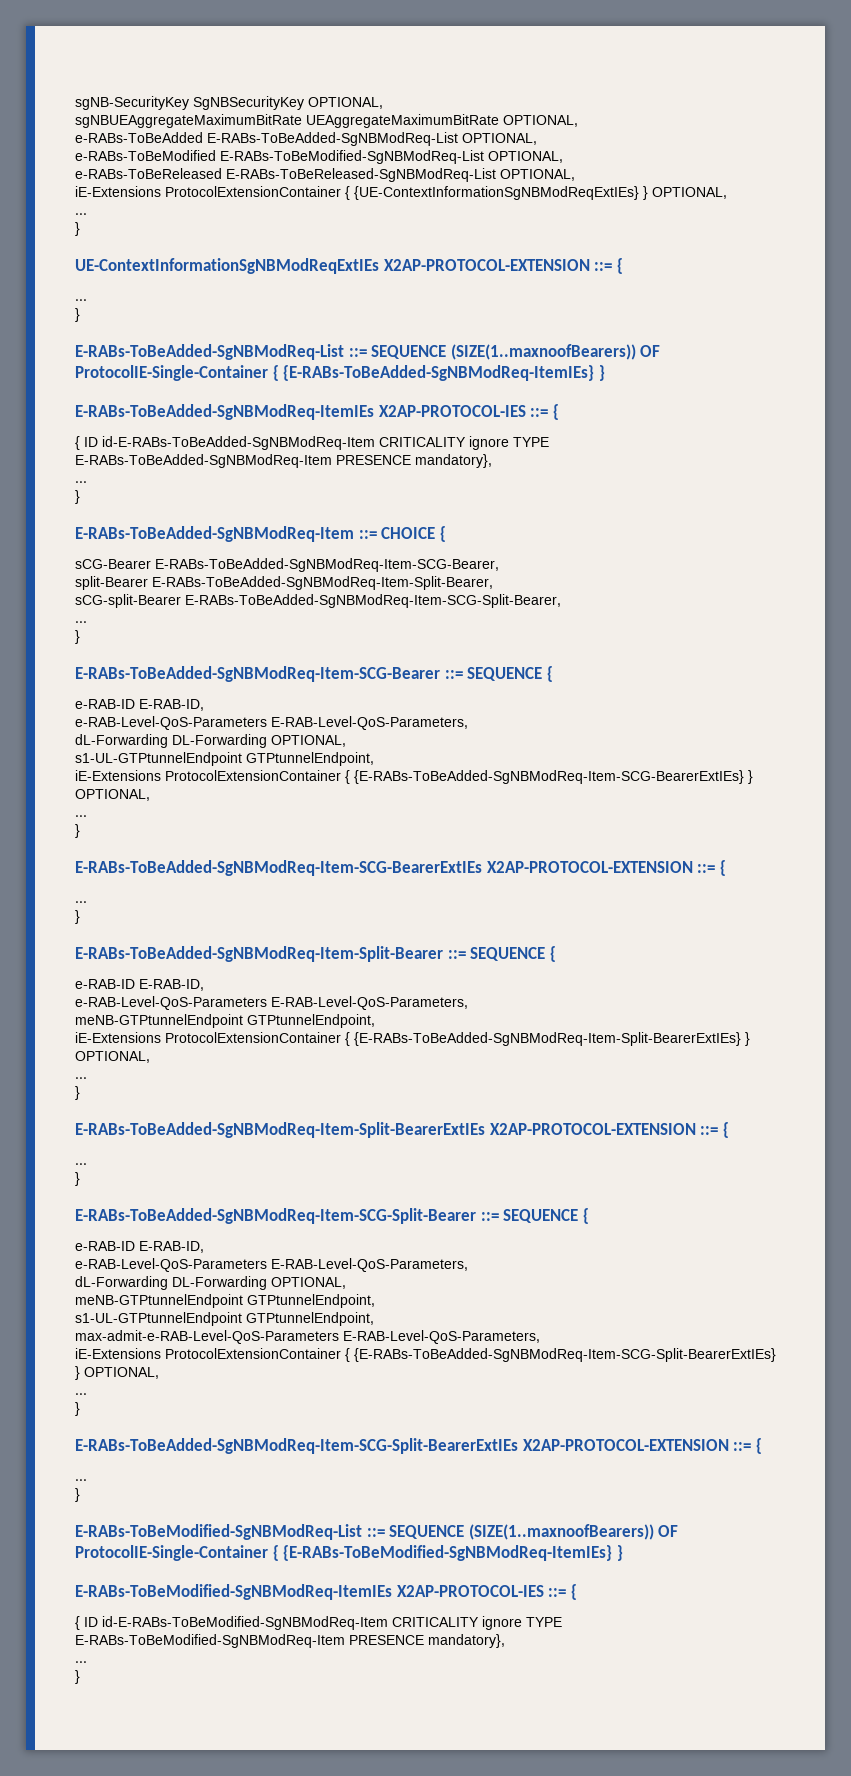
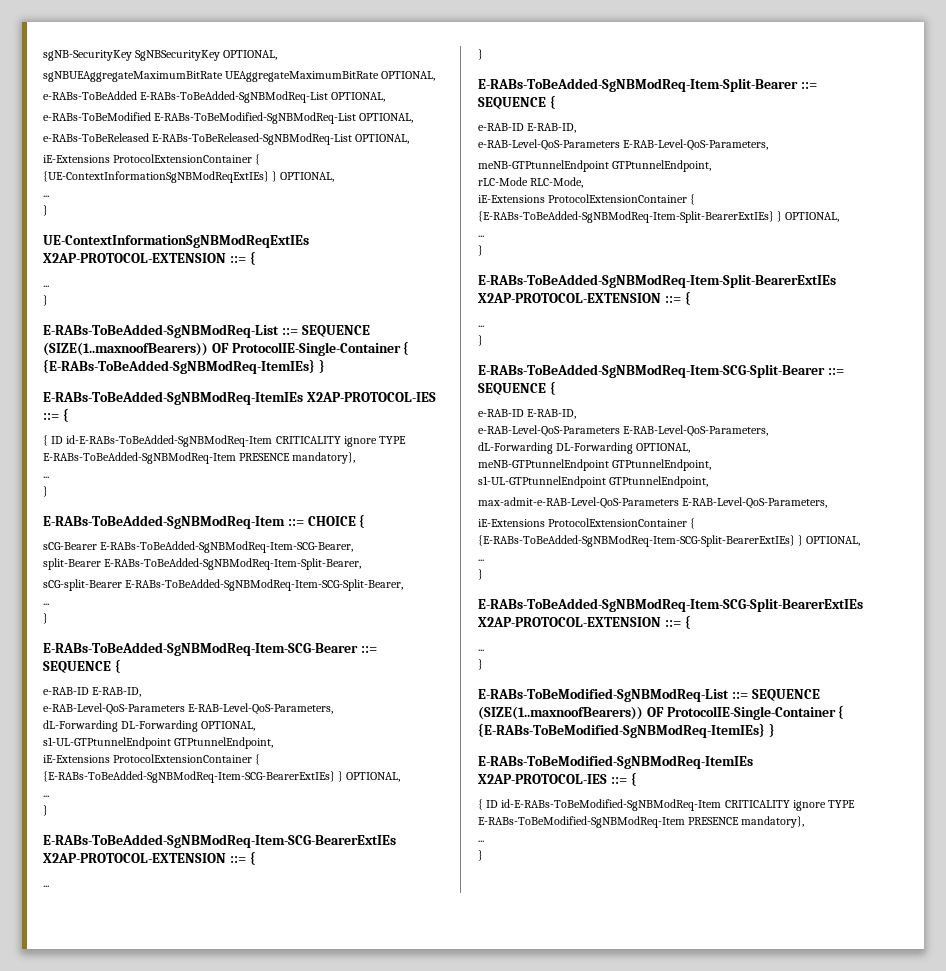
(375, 1021) none -> [478,177,584,188] // rLC-Mode RLC-Mode,

